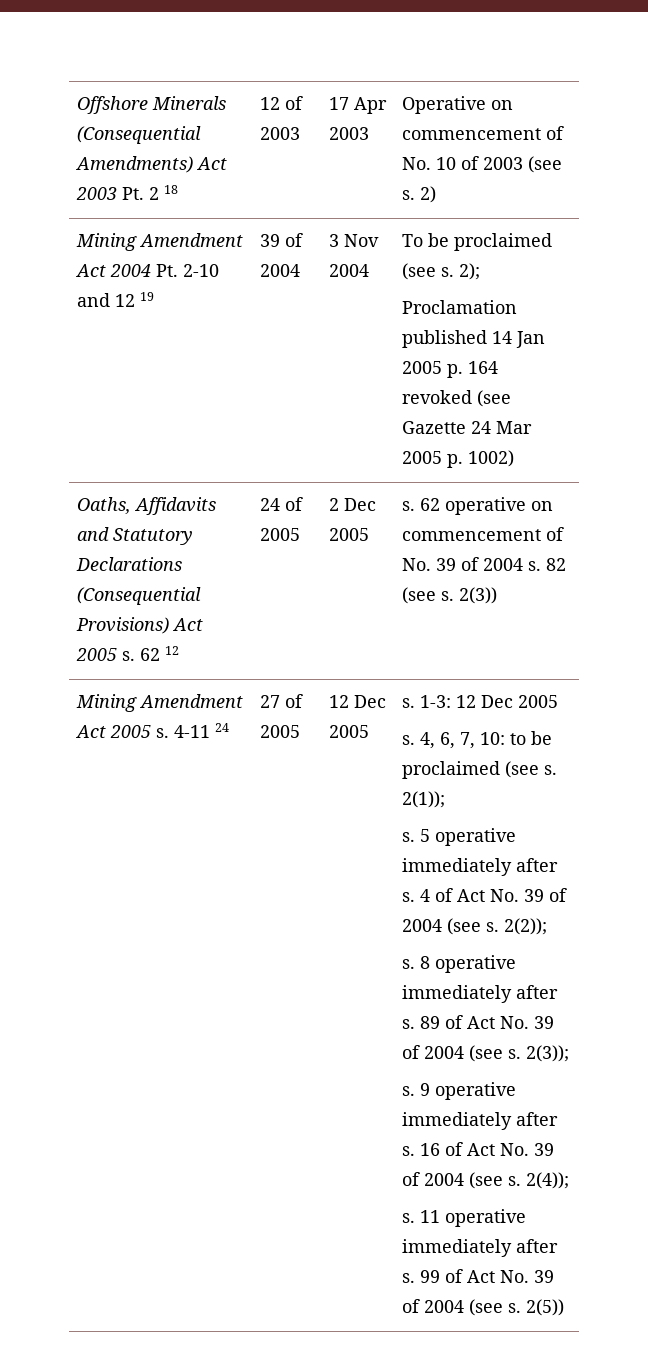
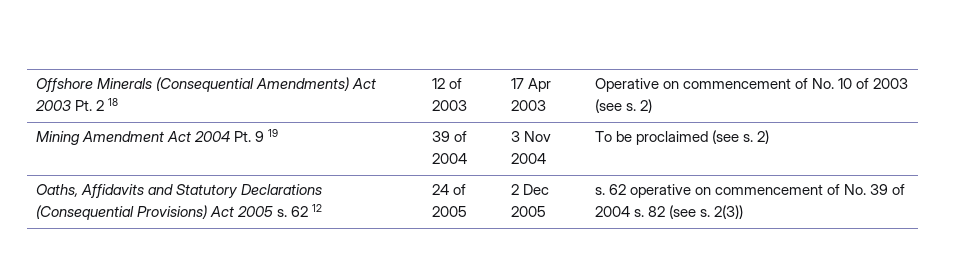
[183,264,220,277] [77,293,136,307] 2-10 and 12 -> [255,131,265,142] 9
[459,263,481,280] [402,300,518,314] [402,330,546,348] [402,361,499,378] [402,390,512,407] [402,421,533,434] [402,450,515,468] 2); // Proclamation published 14 Jan 2005 p. 164 revoked (see Gazette 24 Mar 2005 p. 1002) -> [757,130,770,144] 2)
[76,694,244,712] [75,723,230,738] [260,694,304,708] [260,725,301,738] [329,695,387,708] [329,725,370,738] [402,695,559,708] [402,731,553,749] [402,761,558,779] [402,791,446,808] [402,828,517,846] [402,858,559,876] [402,888,568,902] [402,918,548,935] [402,955,517,973] [402,985,559,1003] [402,1015,555,1029] [402,1045,570,1062] [402,1082,517,1100] [402,1112,559,1130] [402,1142,555,1156] [402,1172,570,1189] [402,1209,527,1227] [402,1239,559,1257] [402,1269,555,1283] [402,1299,565,1316] // Mining Amendment Act 2005 s. 4-11 24 | 27 of 2005 | 12 Dec 2005 | s. 1-3: 12 Dec 2005 // s. 4, 6, 7, 10: to be proclaimed (see s. 2(1)); // s. 5 operative immediately after s. 4 of Act No. 39 of 2004 (see s. 2(2)); // s. 8 operative immediately after s. 89 of Act No. 39 of 2004 (see s. 2(3)); // s. 9 operative immediately after s. 16 of Act No. 39 of 2004 (see s. 2(4)); // s. 11 operative immediately after s. 99 of Act No. 39 of 2004 (see s. 2(5)) -> (744, 212) none

